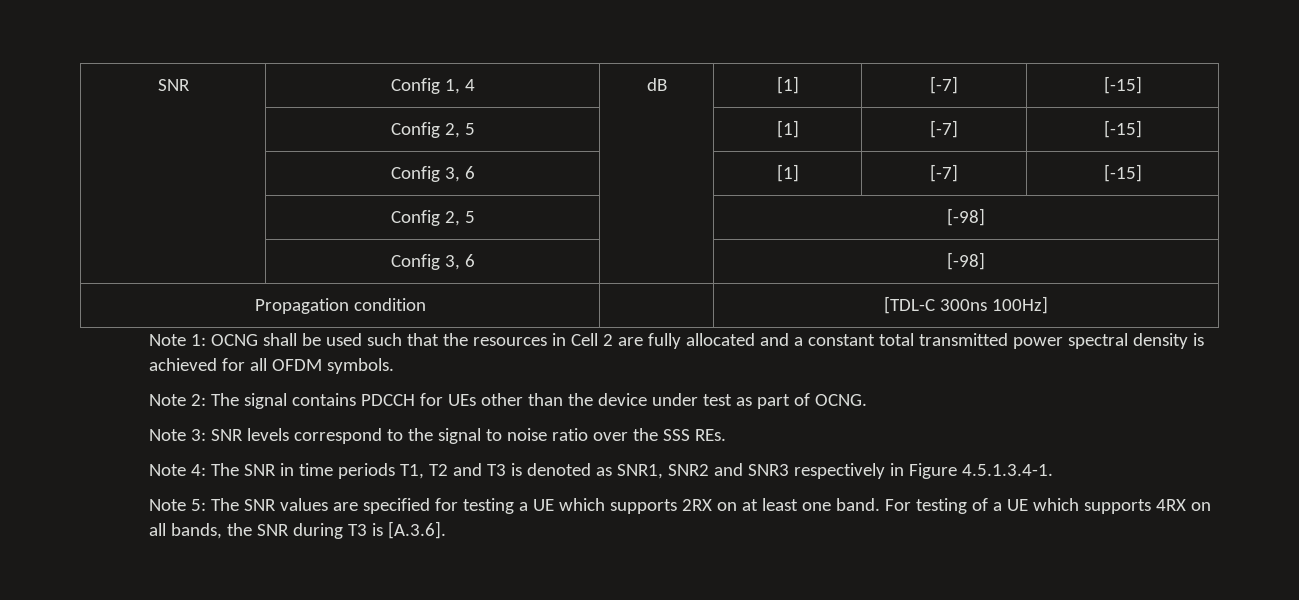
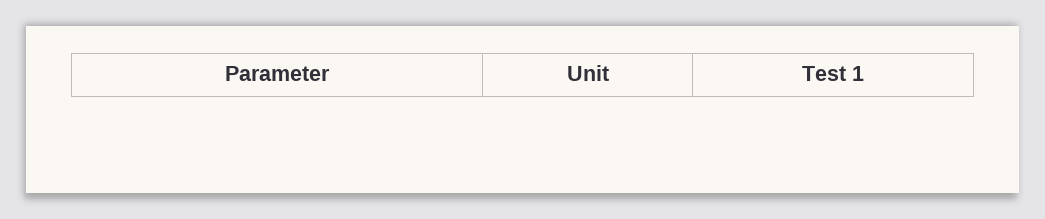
[157,79,190,91] [390,78,475,94] [646,78,667,91] [776,76,799,94] [930,76,958,94] [1103,76,1142,94] [390,122,475,138] [776,120,799,138] [930,120,958,138] [1103,120,1142,138] [390,166,475,182] [776,164,799,182] [930,164,958,182] [1103,164,1142,182] [390,210,475,226] [947,208,985,226] [390,254,475,270] [947,252,985,270] [254,298,426,314] [884,296,1048,314] [148,333,1204,349] [148,358,394,374] [148,393,867,409] [148,428,726,444] [148,463,1053,479] [148,498,1211,514] [148,521,446,539] SNR | Config 1, 4 | dB | [1] | [-7] | [-15] // | Config 2, 5 | | [1] | [-7] | [-15] // | Config 3, 6 | | [1] | [-7] | [-15] // | Config 2, 5 | | [-98] // | Config 3, 6 | | [-98] // Propagation condition | | [TDL-C 300ns 100Hz] // Note 1: OCNG shall be used such that the resources in Cell 2 are fully allocated and a constant total transmitted power spectral density is achieved for all OFDM symbols. // Note 2: The signal contains PDCCH for UEs other than the device under test as part of OCNG. // Note 3: SNR levels correspond to the signal to noise ratio over the SSS REs. // Note 4: The SNR in time periods T1, T2 and T3 is denoted as SNR1, SNR2 and SNR3 respectively in Figure 4.5.1.3.4-1. // Note 5: The SNR values are specified for testing a UE which supports 2RX on at least one band. For testing of a UE which supports 4RX on all bands, the SNR during T3 is [A.3.6]. -> [225,66,330,81] [566,65,609,81] [802,66,864,81] Parameter | Unit | Test 1

